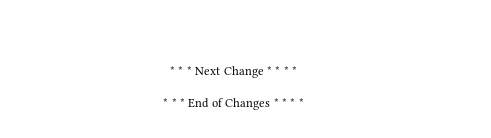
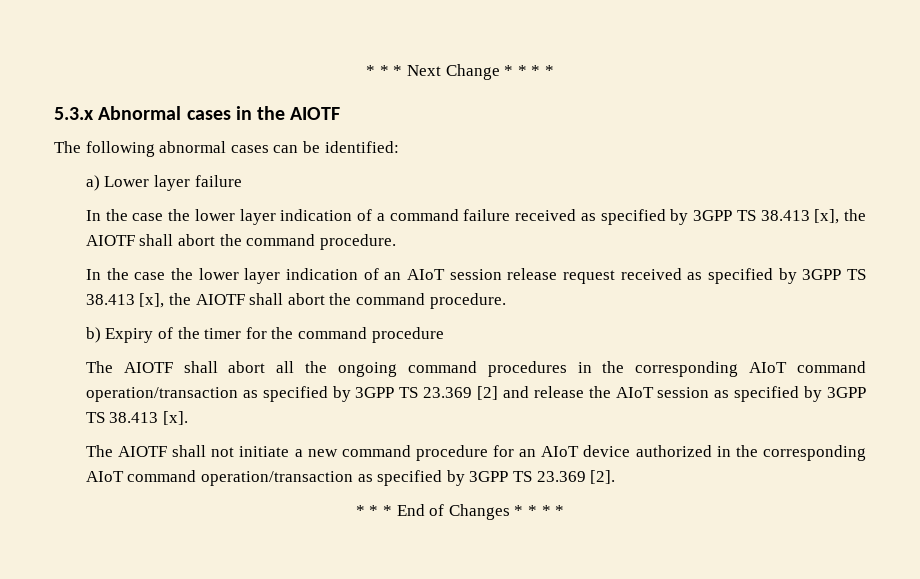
(297, 70) none -> [54,106,341,120] [54,141,399,157] [85,175,242,191] [85,209,867,225] [85,234,396,250] [85,268,866,284] [85,293,506,309] [85,327,444,343] [85,361,866,377] [85,386,866,402] [85,411,189,425] [85,445,866,461] [85,470,616,486] // 5.3.x Abnormal cases in the AIOTF // The following abnormal cases can be identified: // a) Lower layer failure // In the case the lower layer indication of a command failure received as specified by 3GPP TS 38.413 [x], the AIOTF shall abort the command procedure. // In the case the lower layer indication of an AIoT session release request received as specified by 3GPP TS 38.413 [x], the AIOTF shall abort the command procedure. // b) Expiry of the timer for the command procedure // The AIOTF shall abort all the ongoing command procedures in the corresponding AIoT command operation/transaction as specified by 3GPP TS 23.369 [2] and release the AIoT session as specified by 3GPP TS 38.413 [x]. // The AIOTF shall not initiate a new command procedure for an AIoT device authorized in the corresponding AIoT command operation/transaction as specified by 3GPP TS 23.369 [2].

